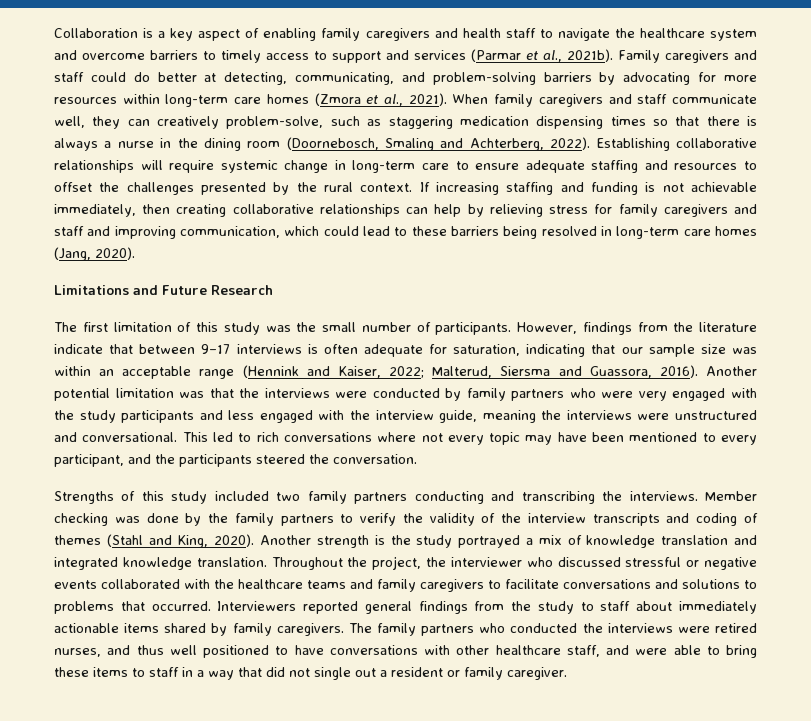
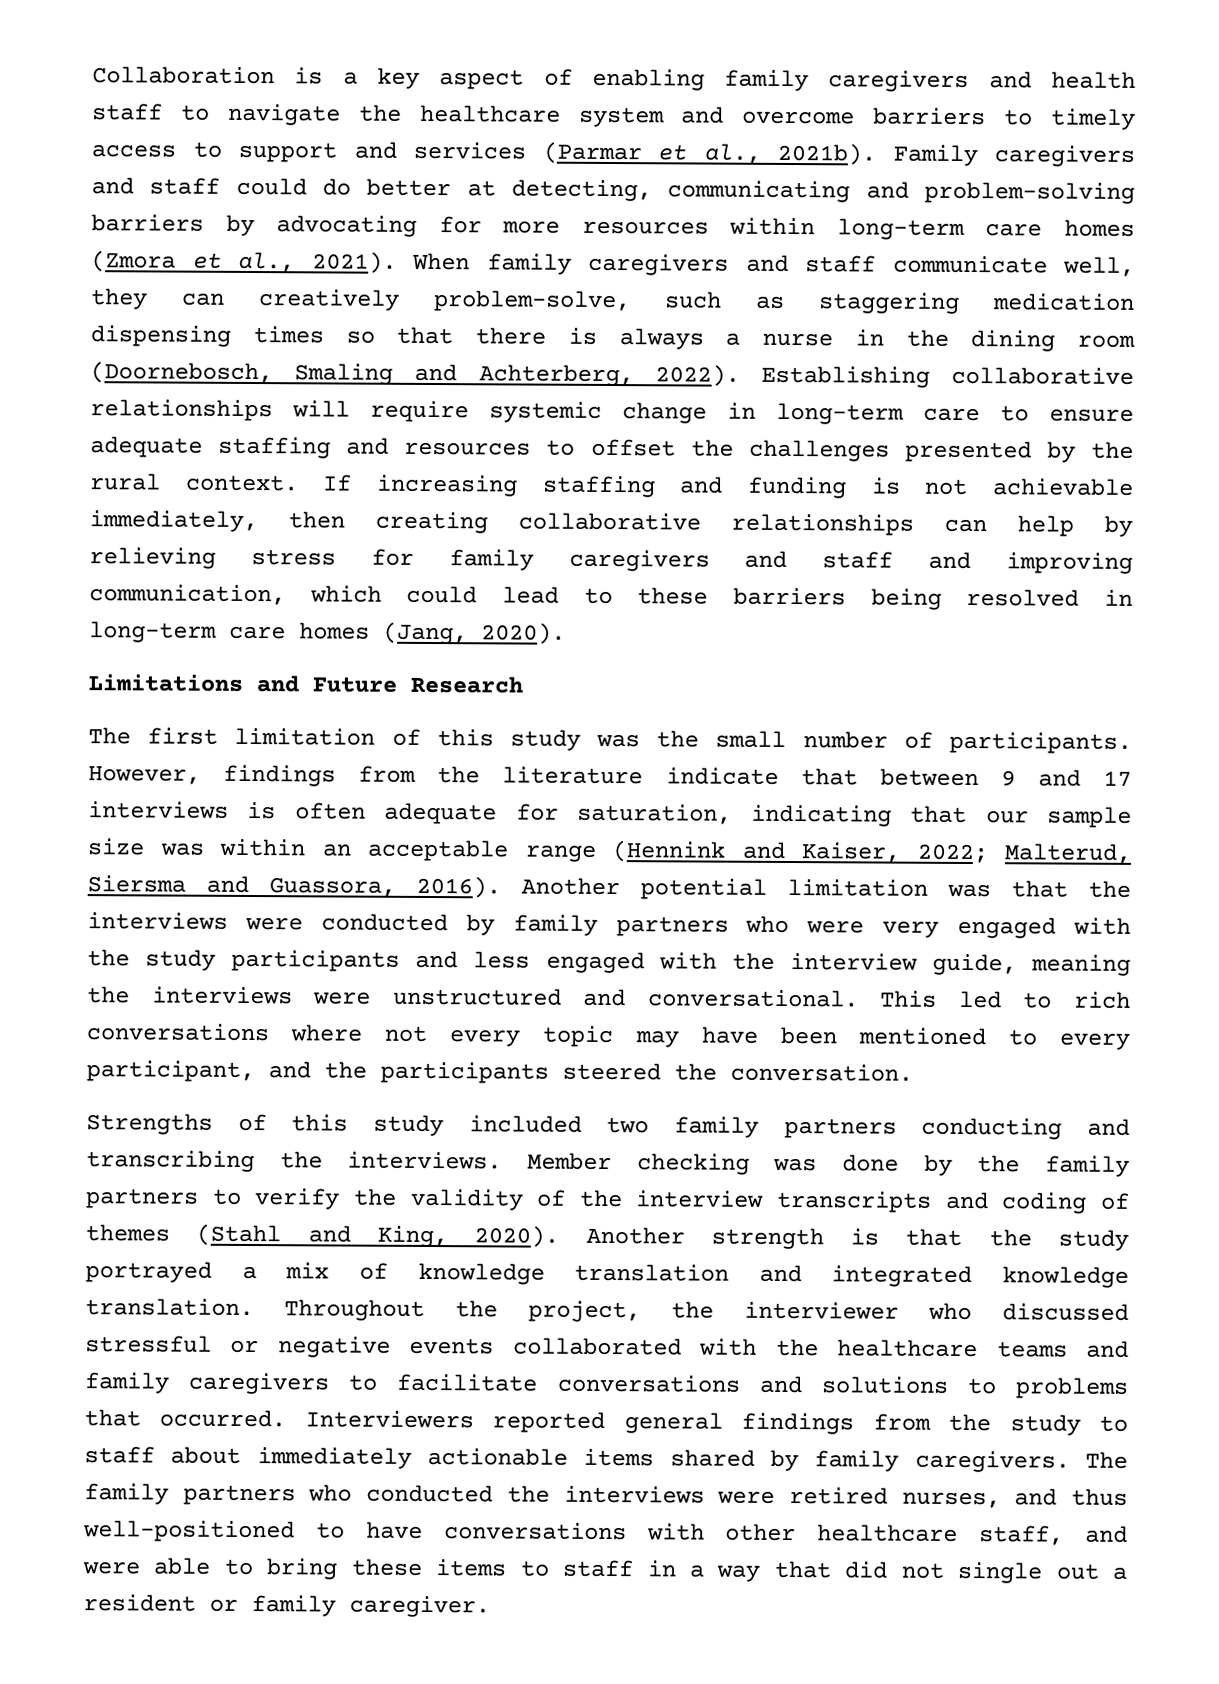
[295,72,395,85] communicating, -> [667,180,851,203] communicating
[201,344,231,354] 9–17 -> [1000,769,1133,787] 9 and 17
(385, 540) none -> [905,1228,963,1246] that
[169,645,269,658] well positioned -> [83,1520,295,1543] well-positioned

